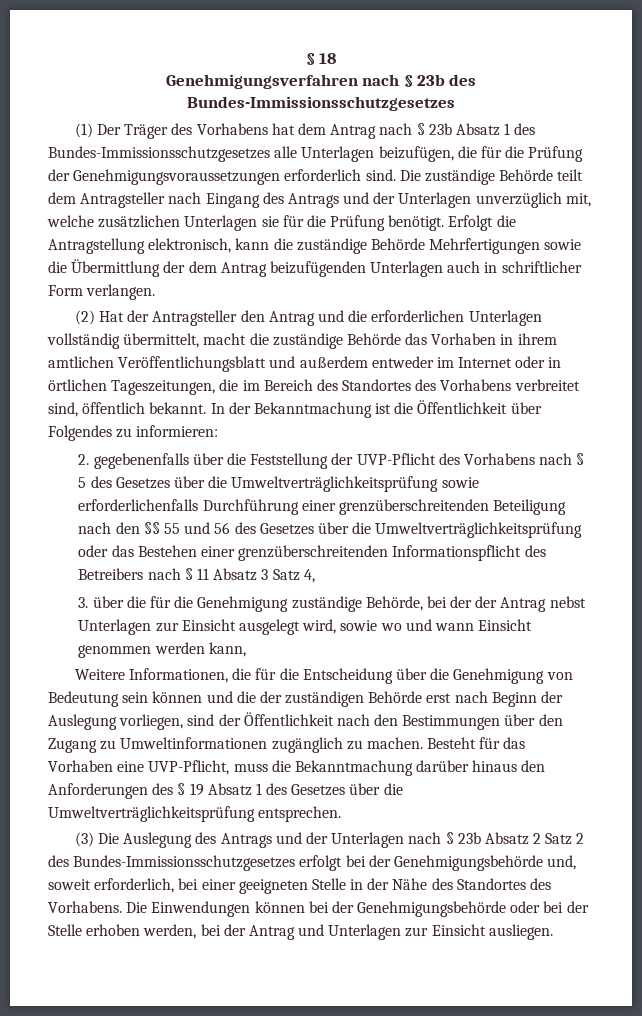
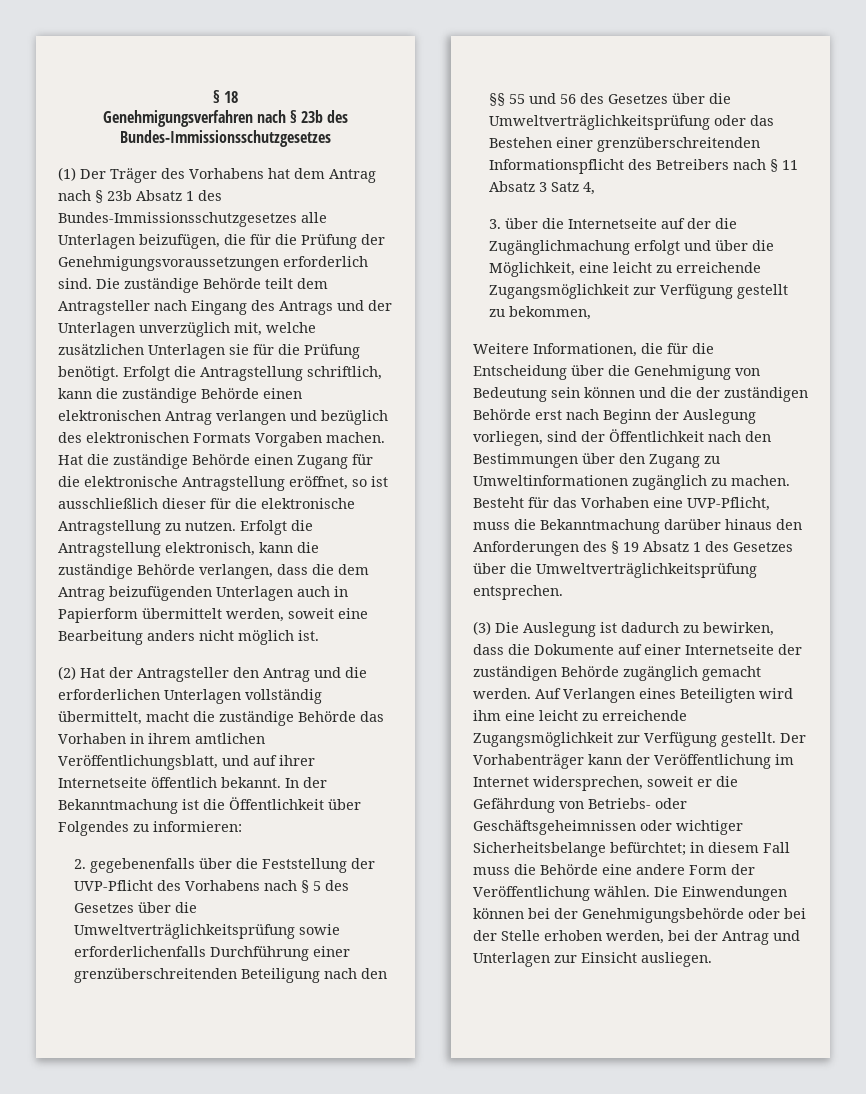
(145, 246) none -> [307,366,382,380] [58,388,302,403] [58,410,388,425] [58,432,385,447] [58,454,373,469] [58,476,388,491] [58,498,355,509] [58,520,313,535] [58,542,161,557] schriftlich, kann die zuständige Behörde einen elektronischen Antrag verlangen und bezüglich des elektronischen Formats Vorgaben machen. Hat die zuständige Behörde einen Zugang für die elektronische Antragstellung eröffnet, so ist ausschließlich dieser für die elektronische Antragstellung zu nutzen. Erfolgt die Antragstellung
[429,238,582,254] [48,259,186,277] Mehrfertigungen sowie die Übermittlung der -> [199,564,334,579] verlangen, dass die
[501,261,582,273] [48,284,156,300] schriftlicher Form verlangen. -> [58,608,368,623] [58,630,319,645] Papierform übermittelt werden, soweit eine Bearbeitung anders nicht möglich ist.
[118,356,562,372] [48,379,580,395] [48,402,78,417] Veröffentlichungsblatt und außerdem entweder im Internet oder in örtlichen Tageszeitungen, die im Bereich des Standortes des Vorhabens verbreitet sind, -> [58,755,315,770] [58,777,147,788] Veröffentlichungsblatt, und auf ihrer Internetseite
[149,596,586,612] [78,619,533,635] [78,642,246,658] für die Genehmigung zuständige Behörde, bei der der Antrag nebst Unterlagen zur Einsicht ausgelegt wird, sowie wo und wann Einsicht genommen werden kann, -> [568,218,738,229] [489,240,775,255] [489,262,762,277] [489,284,789,299] [489,306,592,320] Internetseite auf der die Zugänglichmachung erfolgt und über die Möglichkeit, eine leicht zu erreichende Zugangsmöglichkeit zur Verfügung gestellt zu bekommen,
[195,832,585,848] [48,855,577,871] [48,878,552,894] [48,901,122,913] des Antrags und der Unterlagen nach § 23b Absatz 2 Satz 2 des Bundes-Immissionsschutzgesetzes erfolgt bei der Genehmigungsbehörde und, soweit erforderlich, bei einer geeigneten Stelle in der Nähe des Standortes des Vorhabens. -> [600,622,774,636] [473,644,802,655] [473,666,761,681] [473,688,793,703] [473,710,687,721] [473,732,806,747] [473,754,794,769] [473,776,738,791] [473,798,687,813] [473,820,743,835] [473,842,790,857] [473,864,755,875] [473,886,650,901] ist dadurch zu bewirken, dass die Dokumente auf einer Internetseite der zuständigen Behörde zugänglich gemacht werden. Auf Verlangen eines Beteiligten wird ihm eine leicht zu erreichende Zugangsmöglichkeit zur Verfügung gestellt. Der Vorhabenträger kann der Veröffentlichung im Internet widersprechen, soweit er die Gefährdung von Betriebs- oder Geschäftsgeheimnissen oder wichtiger Sicherheitsbelange befürchtet; in diesem Fall muss die Behörde eine andere Form der Veröffentlichung wählen.

